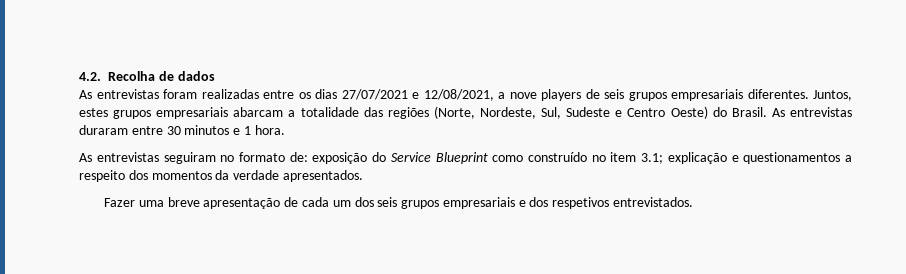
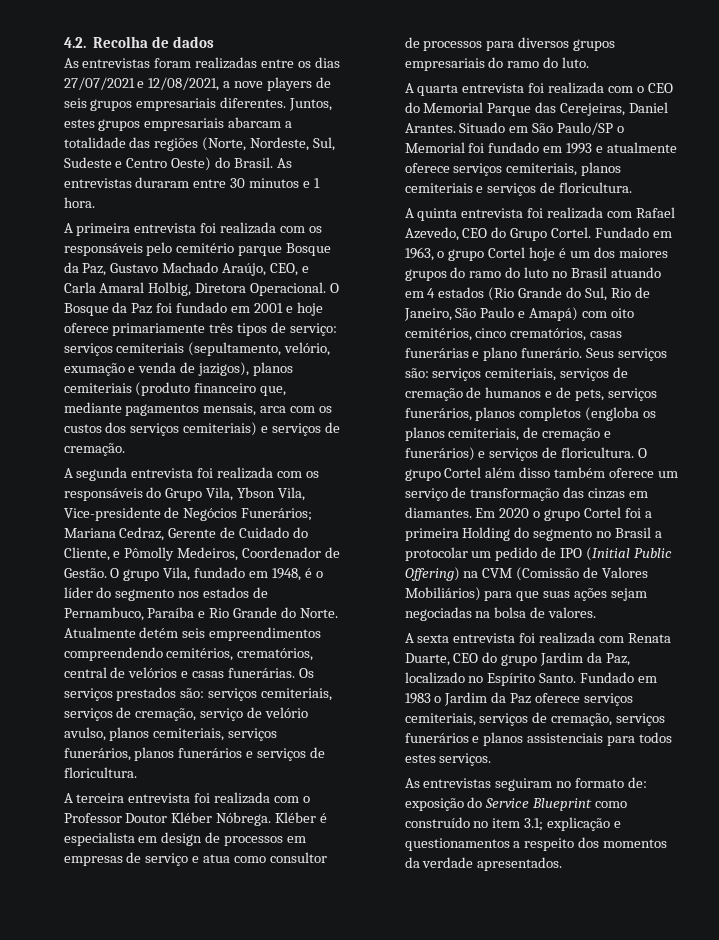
(285, 130) none -> [63,222,323,236] [63,242,332,256] [63,262,310,276] [63,282,340,296] [63,302,323,316] [63,322,338,336] [63,342,331,356] [63,362,294,376] [63,382,287,396] [63,402,333,416] [63,422,341,436] [63,443,125,456] [63,467,320,481] [63,487,306,501] [63,507,313,521] [63,527,309,541] [63,547,341,561] [63,567,323,581] [63,587,269,601] [63,607,339,621] [63,627,322,641] [63,647,314,661] [63,667,315,678] [63,687,333,701] [63,707,309,721] [63,727,278,741] [63,747,326,761] [63,767,137,778] [63,792,311,804] [63,812,328,826] [63,832,307,846] [63,852,328,866] [404,37,616,51] [404,57,590,71] [404,82,673,96] [404,102,669,116] [404,122,625,135] [404,142,678,154] [404,162,622,176] [404,182,633,196] [404,207,676,221] [404,227,673,241] [404,247,668,261] [404,267,661,281] [404,287,650,301] [403,307,635,321] [404,328,623,341] [404,347,668,361] [404,367,629,381] [404,387,658,401] [404,407,657,421] [404,427,612,441] [404,447,648,461] [404,467,679,481] [404,487,649,501] [404,507,652,521] [404,527,663,541] [404,547,673,561] [404,567,649,581] [404,587,648,601] [404,607,597,621] [404,632,672,644] [404,652,631,666] [404,672,658,686] [404,692,634,706] [404,712,666,726] [404,732,673,746] [404,753,492,766] // A primeira entrevista foi realizada com os responsáveis pelo cemitério parque Bosque da Paz, Gustavo Machado Araújo, CEO, e Carla Amaral Holbig, Diretora Operacional. O Bosque da Paz foi fundado em 2001 e hoje oferece primariamente três tipos de serviço: serviços cemiteriais (sepultamento, velório, exumação e venda de jazigos), planos cemiteriais (produto financeiro que, mediante pagamentos mensais, arca com os custos dos serviços cemiteriais) e serviços de cremação. // A segunda entrevista foi realizada com os responsáveis do Grupo Vila, Ybson Vila, Vice-presidente de Negócios Funerários; Mariana Cedraz, Gerente de Cuidado do Cliente, e Pômolly Medeiros, Coordenador de Gestão. O grupo Vila, fundado em 1948, é o líder do segmento nos estados de Pernambuco, Paraíba e Rio Grande do Norte. Atualmente detém seis empreendimentos compreendendo cemitérios, crematórios, central de velórios e casas funerárias. Os serviços prestados são: serviços cemiteriais, serviços de cremação, serviço de velório avulso, planos cemiteriais, serviços funerários, planos funerários e serviços de floricultura. // A terceira entrevista foi realizada com o Professor Doutor Kléber Nóbrega. Kléber é especialista em design de processos em empresas de serviço e atua como consultor de processos para diversos grupos empresariais do ramo do luto. // A quarta entrevista foi realizada com o CEO do Memorial Parque das Cerejeiras, Daniel Arantes. Situado em São Paulo/SP o Memorial foi fundado em 1993 e atualmente oferece serviços cemiteriais, planos cemiteriais e serviços de floricultura. // A quinta entrevista foi realizada com Rafael Azevedo, CEO do Grupo Cortel. Fundado em 1963, o grupo Cortel hoje é um dos maiores grupos do ramo do luto no Brasil atuando em 4 estados (Rio Grande do Sul, Rio de Janeiro, São Paulo e Amapá) com oito cemitérios, cinco crematórios, casas funerárias e plano funerário. Seus serviços são: serviços cemiteriais, serviços de cremação de humanos e de pets, serviços funerários, planos completos (engloba os planos cemiteriais, de cremação e funerários) e serviços de floricultura. O grupo Cortel além disso também oferece um serviço de transformação das cinzas em diamantes. Em 2020 o grupo Cortel foi a primeira Holding do segmento no Brasil a protocolar um pedido de IPO (Initial Public Offering) na CVM (Comissão de Valores Mobiliários) para que suas ações sejam negociadas na bolsa de valores. // A sexta entrevista foi realizada com Renata Duarte, CEO do grupo Jardim da Paz, localizado no Espírito Santo. Fundado em 1983 o Jardim da Paz oferece serviços cemiteriais, serviços de cremação, serviços funerários e planos assistenciais para todos estes serviços.
[104,197,694,209] // Fazer uma breve apresentação de cada um dos seis grupos empresariais e dos respetivos entrevistados. -> (563, 864) none

